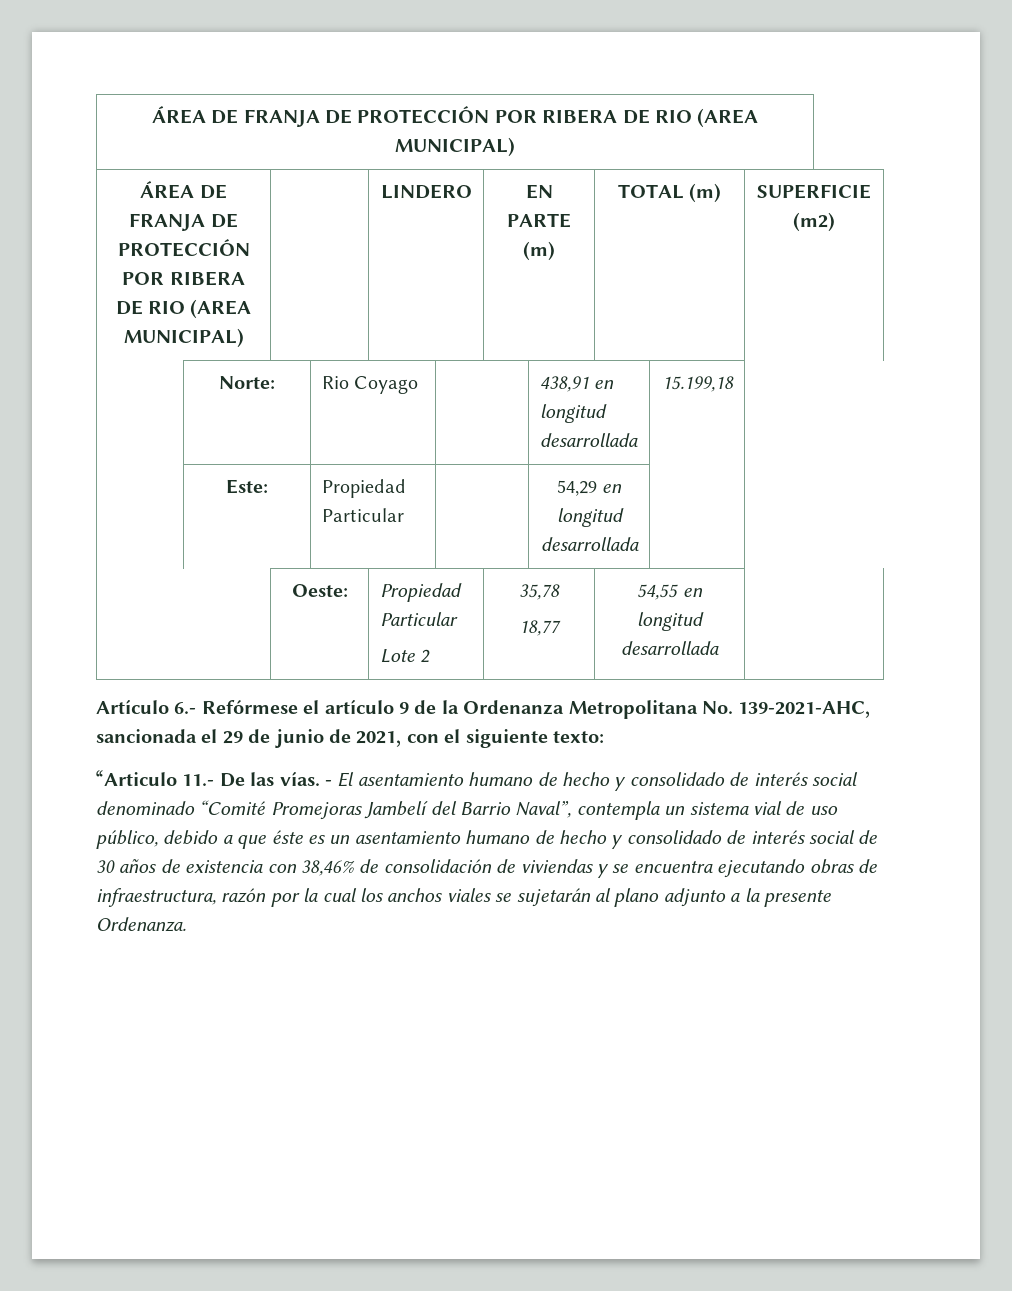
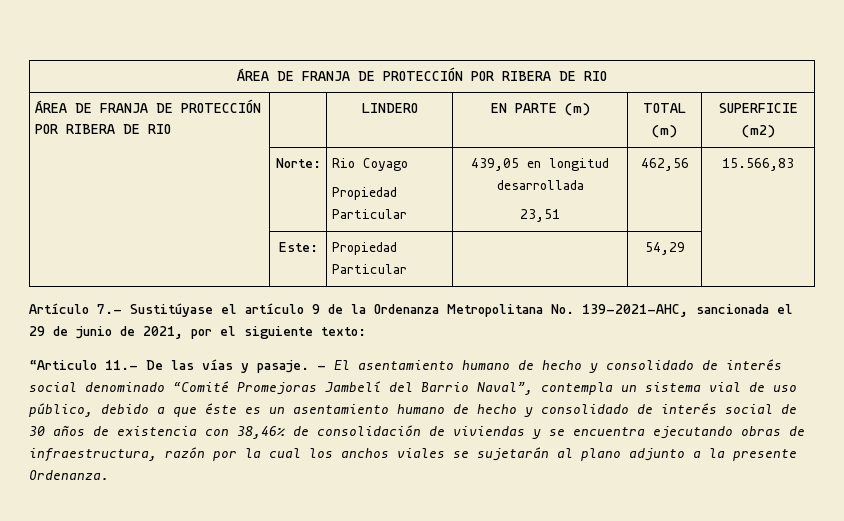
[151,106,759,128] [395,137,515,157] [140,181,227,199] [129,213,238,231] [117,239,250,257] [122,271,245,286] [115,299,252,319] [123,328,244,348] ÁREA DE FRANJA DE PROTECCIÓN POR RIBERA DE RIO (AREA MUNICIPAL) // ÁREA DE FRANJA DE PROTECCIÓN POR RIBERA DE RIO (AREA MUNICIPAL) -> [237,67,607,81] [34,99,261,113] [34,124,171,134] ÁREA DE FRANJA DE PROTECCIÓN POR RIBERA DE RIO // ÁREA DE FRANJA DE PROTECCIÓN POR RIBERA DE RIO
[539,376,614,392] [539,404,607,423] [539,433,638,447] [662,376,735,392] | | 438,91 en longitud desarrollada | 15.199,18 -> [331,187,397,200] [331,209,407,219] [471,158,609,171] [496,180,584,190] [520,209,560,222] [640,158,689,171] [722,158,794,171] // Propiedad Particular | 439,05 en longitud desarrollada // 23,51 | 462,56 | 15.566,83
[602,484,623,493] [556,508,624,527] [540,537,639,551] [291,584,348,597] [379,583,462,602] [379,612,458,626] [379,649,430,663] [519,584,560,600] [519,620,561,636] [637,584,703,600] [637,612,704,631] [621,641,719,655] en longitud desarrollada | // | Oeste: | Propiedad Particular // Lote 2 | 35,78 // 18,77 | 54,55 en longitud desarrollada -> (685, 248) none
[174,700,298,714] 6.- Refórmese -> [97,303,213,317] 7.- Sustitúyase
[406,734,439,743] con -> [191,329,212,339] por
[279,772,320,786] vías. -> [202,359,309,373] vías y pasaje.

